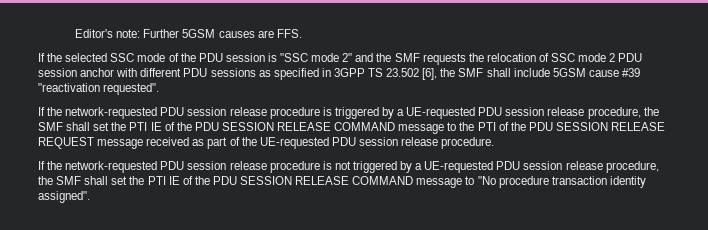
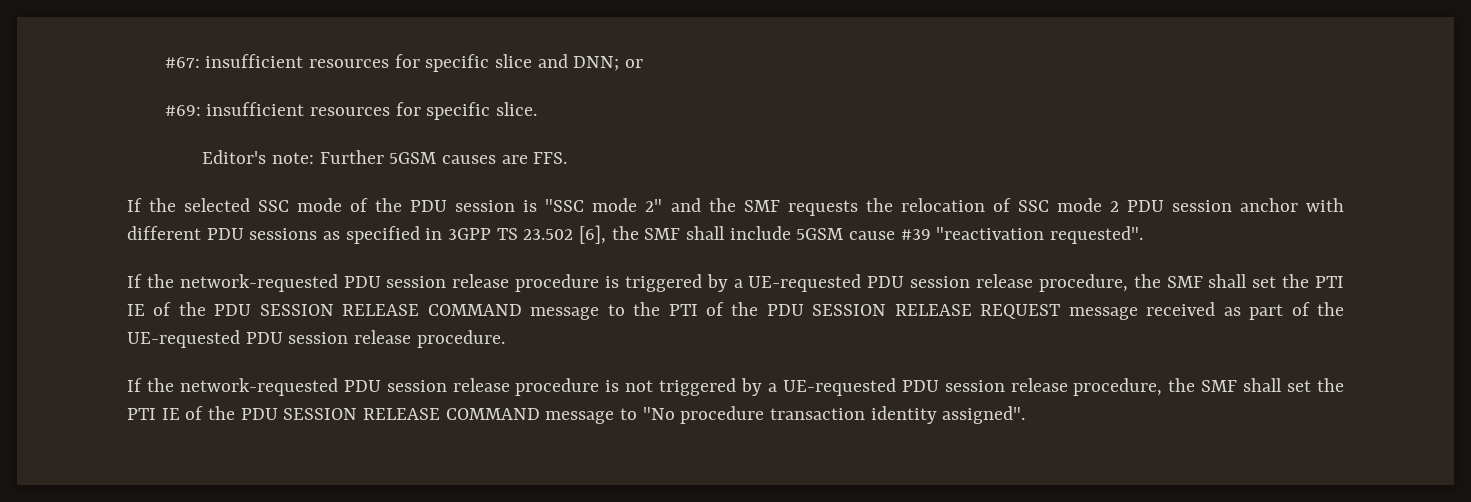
(75, 33) none -> [164,54,644,72] [164,102,538,120] #67: insufficient resources for specific slice and DNN; or // #69: insufficient resources for specific slice. //

